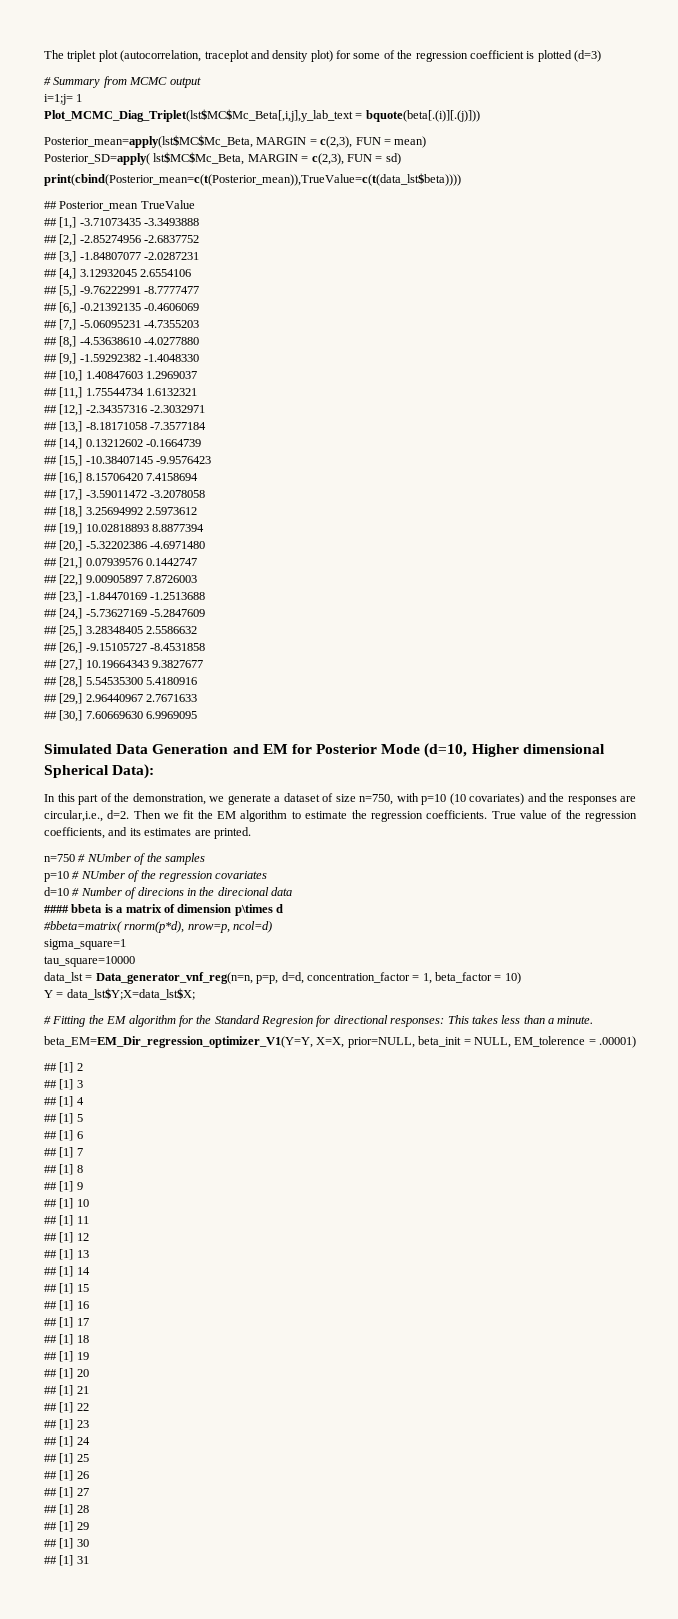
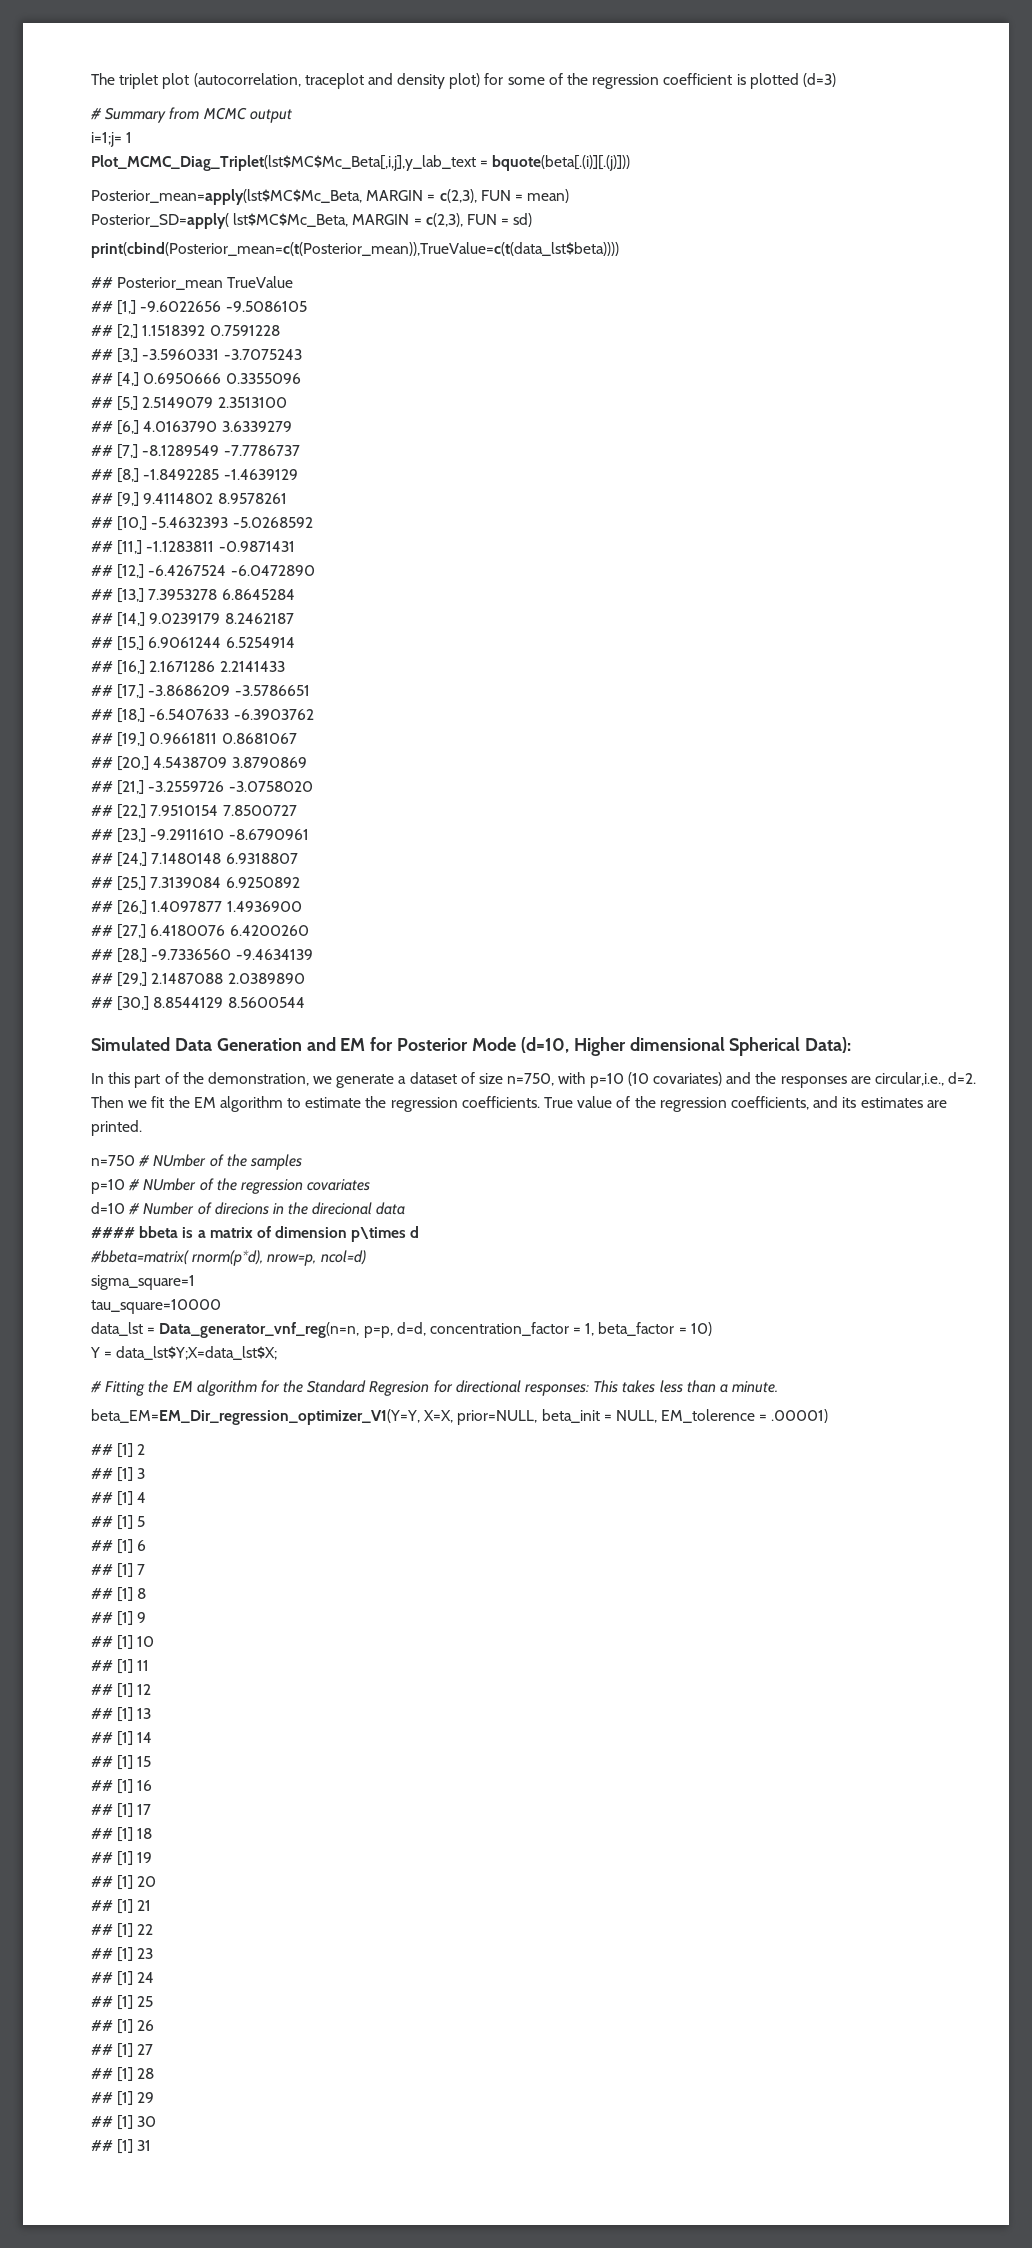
[79,218,200,226] -3.71073435 -3.3493888 -> [140,301,307,312] -9.6022656 -9.5086105
[79,235,200,243] -2.85274956 -2.6837752 -> [142,325,280,336] 1.1518392 0.7591228
[79,252,200,260] -1.84807077 -2.0287231 -> [142,349,302,360] -3.5960331 -3.7075243
[79,269,192,277] 3.12932045 2.6554106 -> [143,373,301,384] 0.6950666 0.3355096
[79,286,200,294] -9.76222991 -8.7777477 -> [142,397,287,408] 2.5149079 2.3513100
[79,303,200,311] -0.21392135 -0.4606069 -> [143,421,292,432] 4.0163790 3.6339279
[79,320,200,328] -5.06095231 -4.7355203 -> [142,445,300,456] -8.1289549 -7.7786737
[79,337,200,345] -4.53638610 -4.0277880 -> [143,469,298,480] -1.8492285 -1.4639129
[79,354,200,362] -1.59292382 -1.4048330 -> [143,493,287,504] 9.4114802 8.9578261
[85,371,198,379] 1.40847603 1.2969037 -> [151,517,313,528] -5.4632393 -5.0268592
[85,388,198,396] 1.75544734 1.6132321 -> [146,541,295,552] -1.1283811 -0.9871431
[85,405,206,413] -2.34357316 -2.3032971 -> [148,565,315,576] -6.4267524 -6.0472890
[85,422,207,430] -8.18171058 -7.3577184 -> [148,589,295,600] 7.3953278 6.8645284
[85,439,202,447] 0.13212602 -0.1664739 -> [149,613,294,624] 9.0239179 8.2462187
[85,456,212,464] -10.38407145 -9.9576423 -> [148,637,295,648] 6.9061244 6.5254914
[85,473,199,481] 8.15706420 7.4158694 -> [149,661,285,672] 2.1671286 2.2141433
[85,490,206,498] -3.59011472 -3.2078058 -> [148,685,310,696] -3.8686209 -3.5786651
[85,507,198,515] 3.25694992 2.5973612 -> [149,709,314,720] -6.5407633 -6.3903762
[85,524,205,532] 10.02818893 8.8877394 -> [149,733,297,744] 0.9661811 0.8681067
[85,541,206,549] -5.32202386 -4.6971480 -> [153,757,307,768] 4.5438709 3.8790869
[85,558,198,566] 0.07939576 0.1442747 -> [148,781,313,792] -3.2559726 -3.0758020
[85,575,198,583] 9.00905897 7.8726003 -> [150,805,297,816] 7.9510154 7.8500727
[85,592,206,600] -1.84470169 -1.2513688 -> [150,829,309,840] -9.2911610 -8.6790961
[85,609,206,617] -5.73627169 -5.2847609 -> [151,853,298,864] 7.1480148 6.9318807
[85,626,198,634] 3.28348405 2.5586632 -> [150,877,300,888] 7.3139084 6.9250892
[85,643,206,651] -9.15105727 -8.4531858 -> [151,901,302,912] 1.4097877 1.4936900
[85,660,204,668] 10.19664343 9.3827677 -> [150,925,309,936] 6.4180076 6.4200260
[85,677,198,685] 5.54535300 5.4180916 -> [151,949,313,960] -9.7336560 -9.4634139
[85,694,198,702] 2.96440967 2.7671633 -> [151,973,305,984] 2.1487088 2.0389890
[85,711,198,719] 7.60669630 6.9969095 -> [153,997,305,1008] 8.8544129 8.5600544

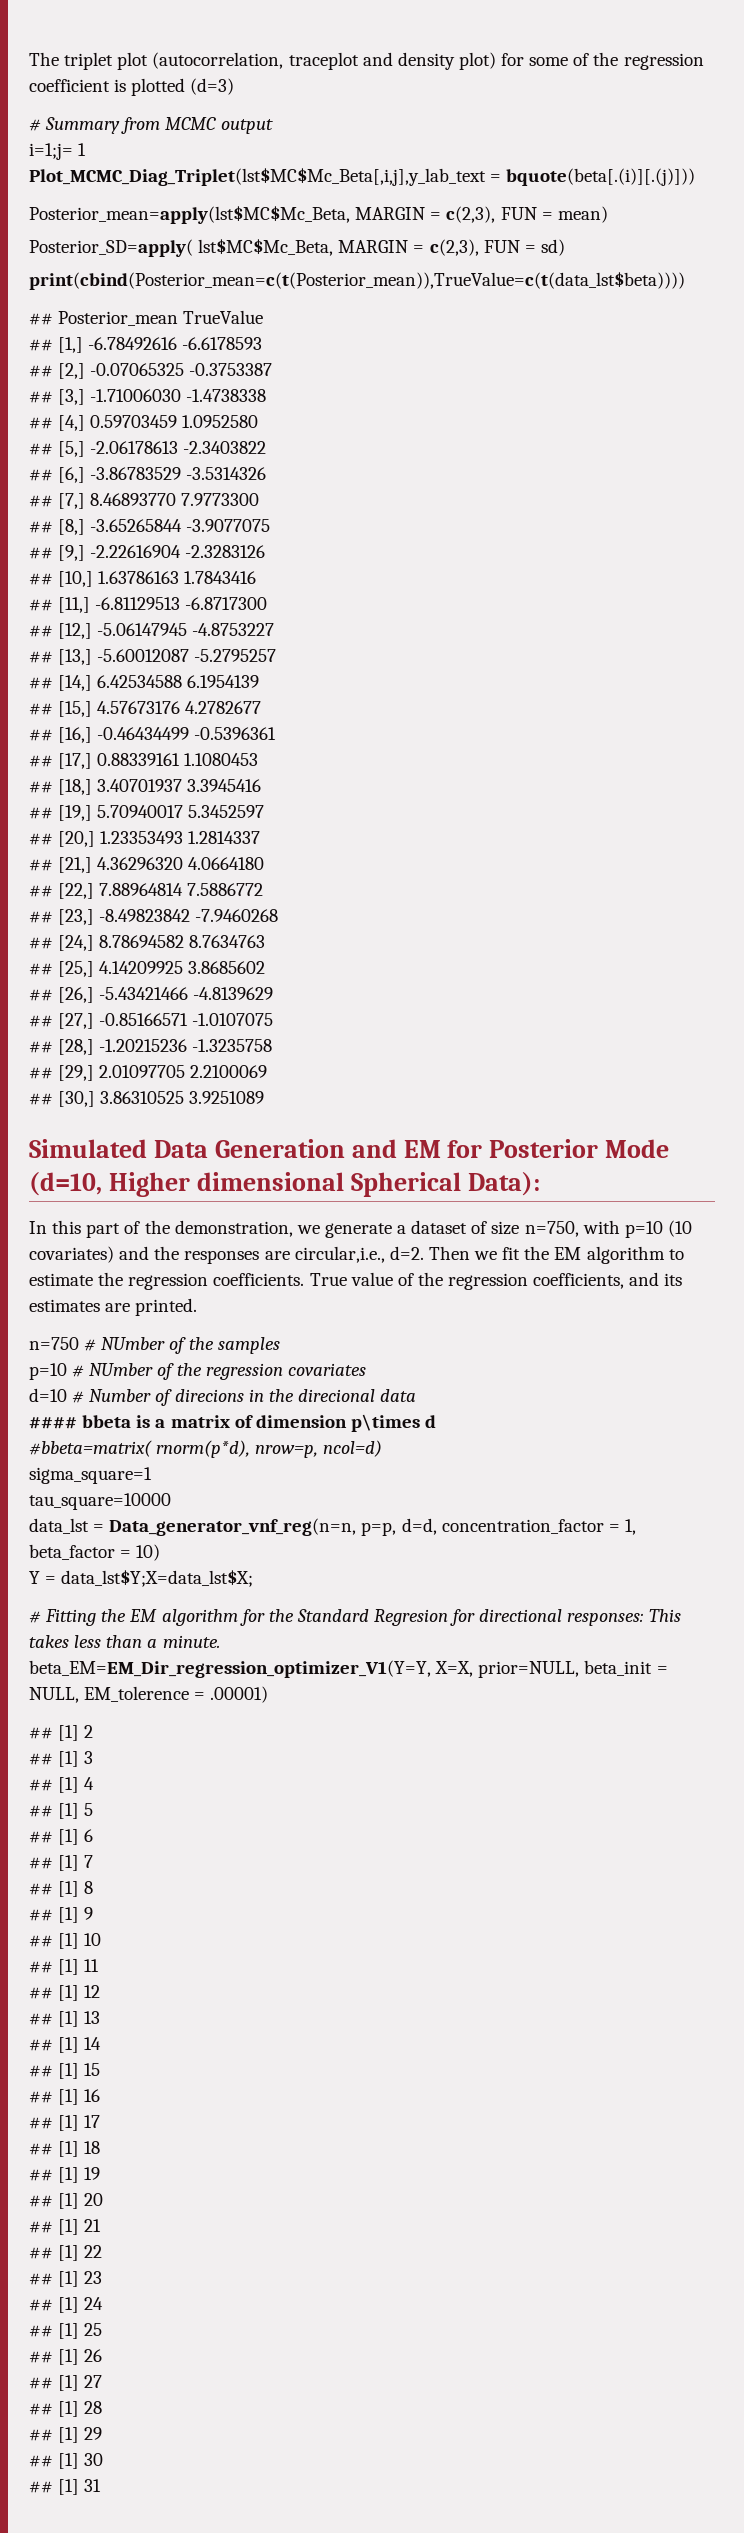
[140,301,307,312] -9.6022656 -9.5086105 -> [88,337,263,350] -6.78492616 -6.6178593
[142,325,280,336] 1.1518392 0.7591228 -> [90,363,273,376] -0.07065325 -0.3753387
[142,349,302,360] -3.5960331 -3.7075243 -> [90,389,267,402] -1.71006030 -1.4738338
[143,373,301,384] 0.6950666 0.3355096 -> [90,415,259,428] 0.59703459 1.0952580
[142,397,287,408] 2.5149079 2.3513100 -> [90,441,267,454] -2.06178613 -2.3403822
[143,421,292,432] 4.0163790 3.6339279 -> [90,467,267,480] -3.86783529 -3.5314326
[142,445,300,456] -8.1289549 -7.7786737 -> [90,493,260,506] 8.46893770 7.9773300
[143,469,298,480] -1.8492285 -1.4639129 -> [90,519,271,532] -3.65265844 -3.9077075
[143,493,287,504] 9.4114802 8.9578261 -> [90,545,266,558] -2.22616904 -2.3283126
[151,517,313,528] -5.4632393 -5.0268592 -> [98,571,257,584] 1.63786163 1.7843416
[146,541,295,552] -1.1283811 -0.9871431 -> [95,597,268,610] -6.81129513 -6.8717300
[148,565,315,576] -6.4267524 -6.0472890 -> [97,623,275,636] -5.06147945 -4.8753227
[148,589,295,600] 7.3953278 6.8645284 -> [97,649,277,662] -5.60012087 -5.2795257
[149,613,294,624] 9.0239179 8.2462187 -> [97,675,260,688] 6.42534588 6.1954139
[148,637,295,648] 6.9061244 6.5254914 -> [97,701,262,714] 4.57673176 4.2782677
[149,661,285,672] 2.1671286 2.2141433 -> [97,727,277,740] -0.46434499 -0.5396361
[148,685,310,696] -3.8686209 -3.5786651 -> [97,753,259,766] 0.88339161 1.1080453
[149,709,314,720] -6.5407633 -6.3903762 -> [97,779,262,792] 3.40701937 3.3945416
[149,733,297,744] 0.9661811 0.8681067 -> [97,805,265,818] 5.70940017 5.3452597
[153,757,307,768] 4.5438709 3.8790869 -> [100,831,261,844] 1.23353493 1.2814337
[148,781,313,792] -3.2559726 -3.0758020 -> [97,857,265,870] 4.36296320 4.0664180
[150,805,297,816] 7.9510154 7.8500727 -> [99,883,264,896] 7.88964814 7.5886772
[150,829,309,840] -9.2911610 -8.6790961 -> [99,909,279,922] -8.49823842 -7.9460268
[151,853,298,864] 7.1480148 6.9318807 -> [99,935,266,948] 8.78694582 8.7634763
[150,877,300,888] 7.3139084 6.9250892 -> [99,961,266,974] 4.14209925 3.8685602
[151,901,302,912] 1.4097877 1.4936900 -> [99,987,274,1000] -5.43421466 -4.8139629
[150,925,309,936] 6.4180076 6.4200260 -> [99,1013,274,1026] -0.85166571 -1.0107075
[151,949,313,960] -9.7336560 -9.4634139 -> [99,1039,273,1052] -1.20215236 -1.3235758
[151,973,305,984] 2.1487088 2.0389890 -> [99,1065,268,1078] 2.01097705 2.2100069
[153,997,305,1008] 8.8544129 8.5600544 -> [100,1091,265,1104] 3.86310525 3.9251089

